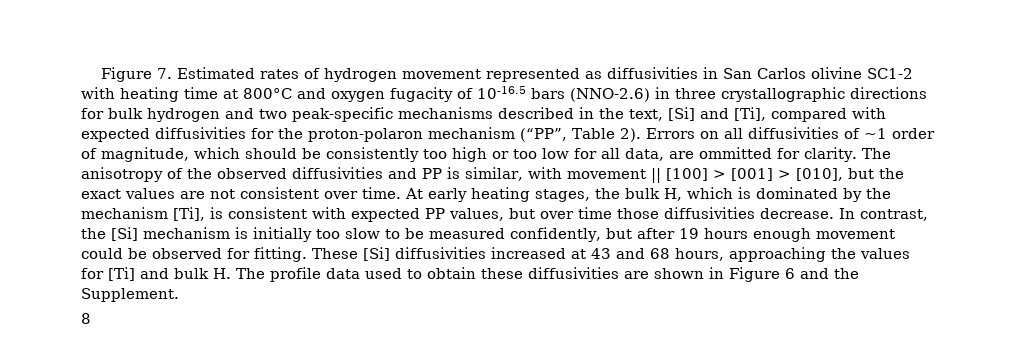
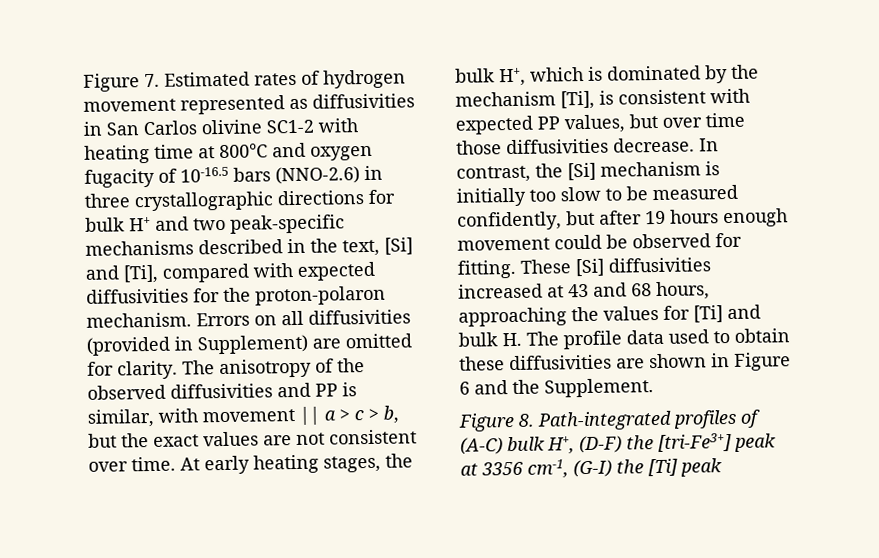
[147,108,220,122] hydrogen -> [129,216,151,232] H+
[428,127,935,142] [81,147,772,162] mechanism (“PP”, Table 2). Errors on all diffusivities of ~1 order of magnitude, which should be consistently too high or too low for all data, are ommitted -> [86,309,411,328] [86,333,412,356] mechanism. Errors on all diffusivities (provided in Supplement) are omitted
[665,168,843,181] [100] > [001] > [010], -> [324,405,399,424] a > c > b,
[664,188,682,201] H, -> [499,67,526,87] H+,
[81,313,91,324] 8 -> [458,409,761,432] [460,432,776,455] [460,458,722,478] Figure 8. Path-integrated profiles of (A-C) bulk H+, (D-F) the [tri-Fe3+] peak at 3356 cm-1, (G-I) the [Ti] peak

